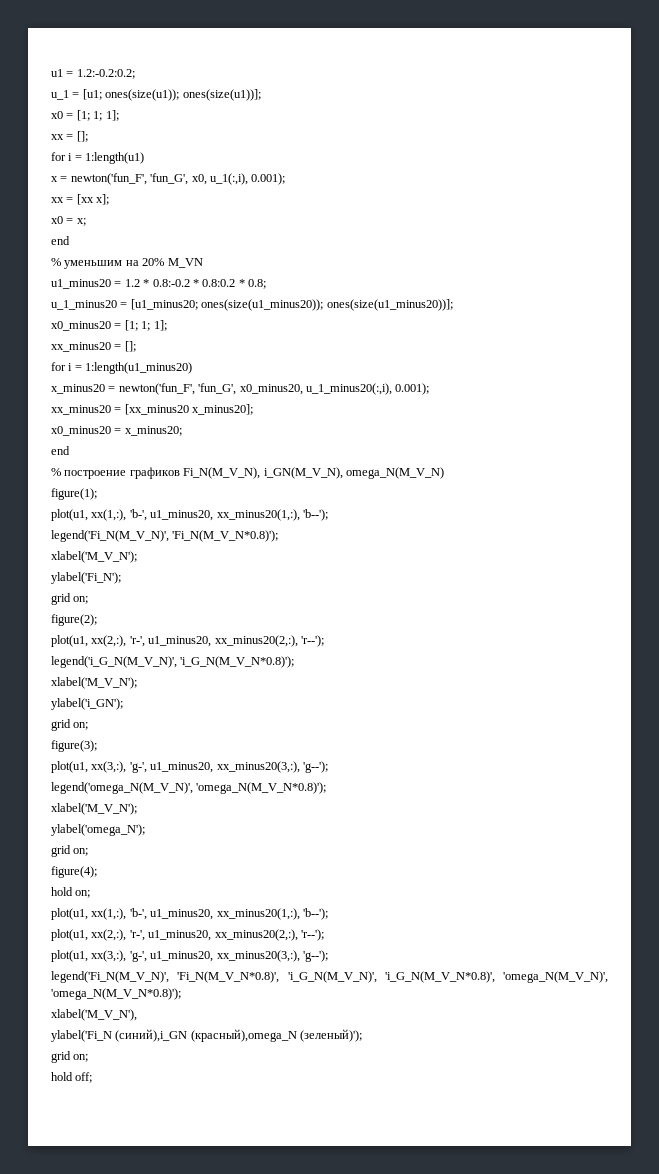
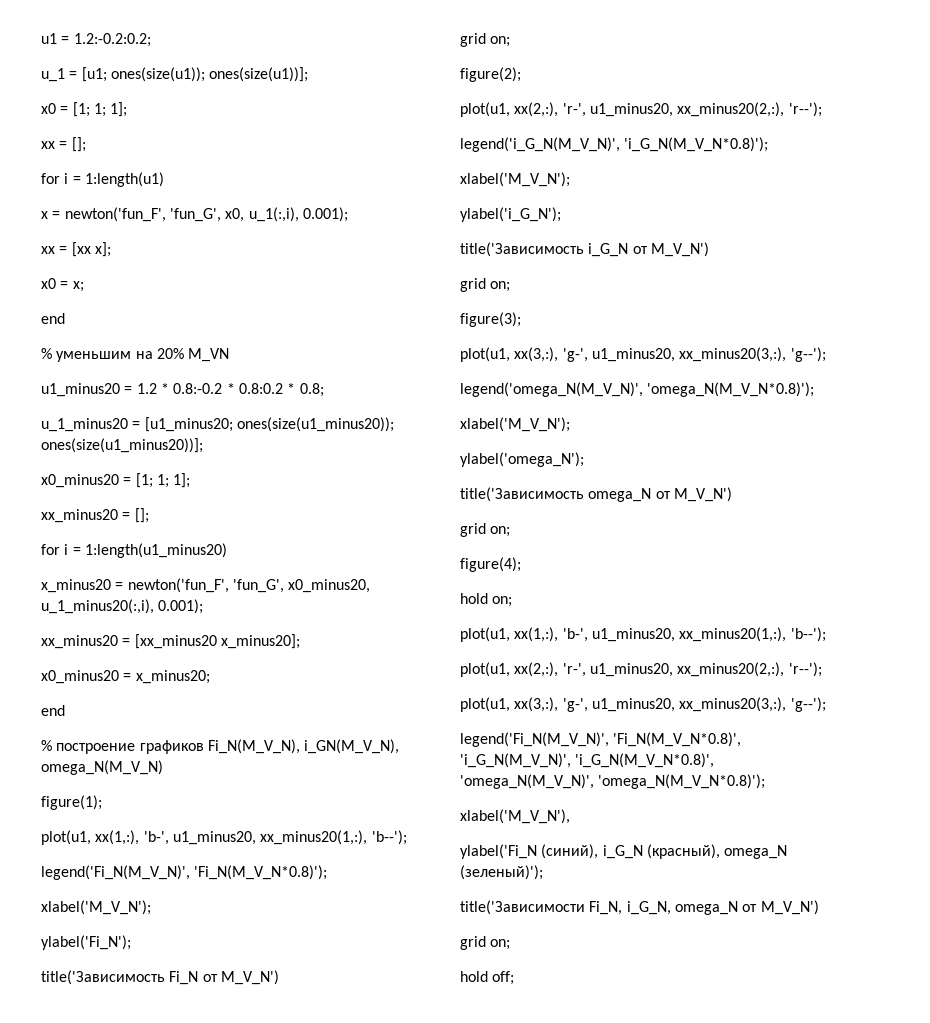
(121, 578) none -> [41,970,279,985] // title('Зависимость Fi_N от M_V_N')
[51,698,123,710] ylabel('i_GN'); -> [460,207,561,222] [460,242,709,257] ylabel('i_G_N'); // title('Зависимость i_G_N от M_V_N')
(145, 830) none -> [460,487,732,502] // title('Зависимость omega_N от M_V_N')
[115,1029,363,1042] (синий),i_GN (красный),omega_N (зеленый)'); -> [541,844,788,859] [460,865,543,880] [460,900,819,915] (синий), i_G_N (красный), omega_N (зеленый)'); // title('Зависимости Fi_N, i_G_N, omega_N от M_V_N')

